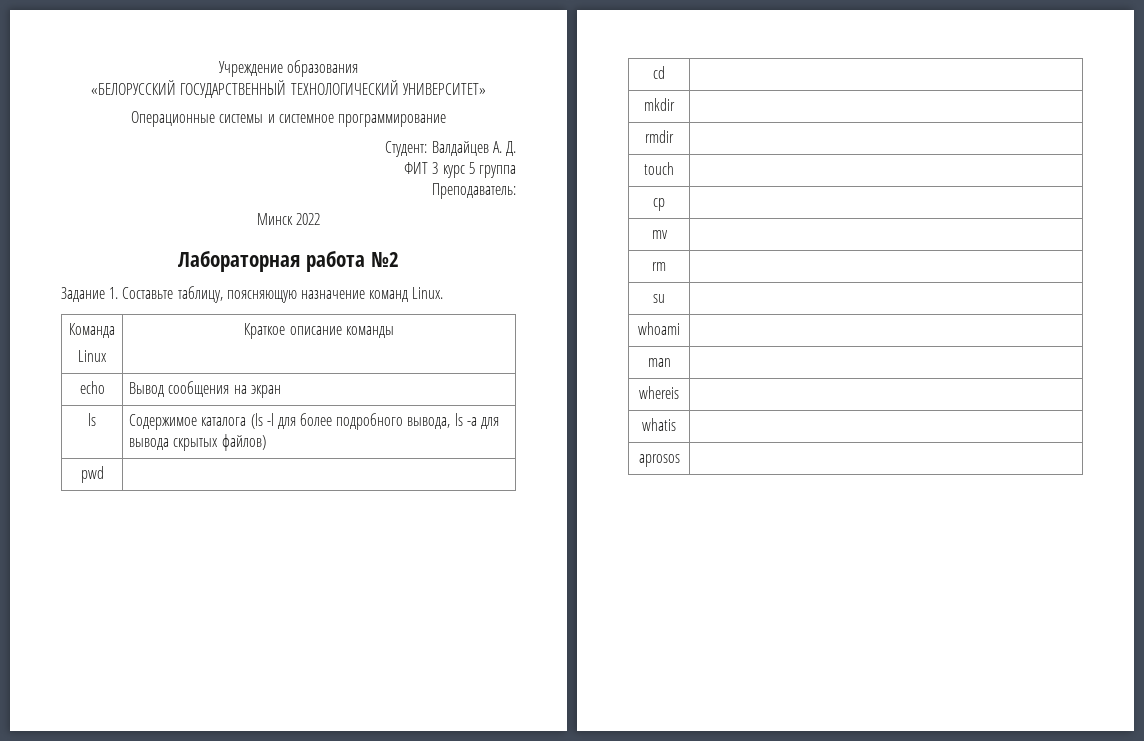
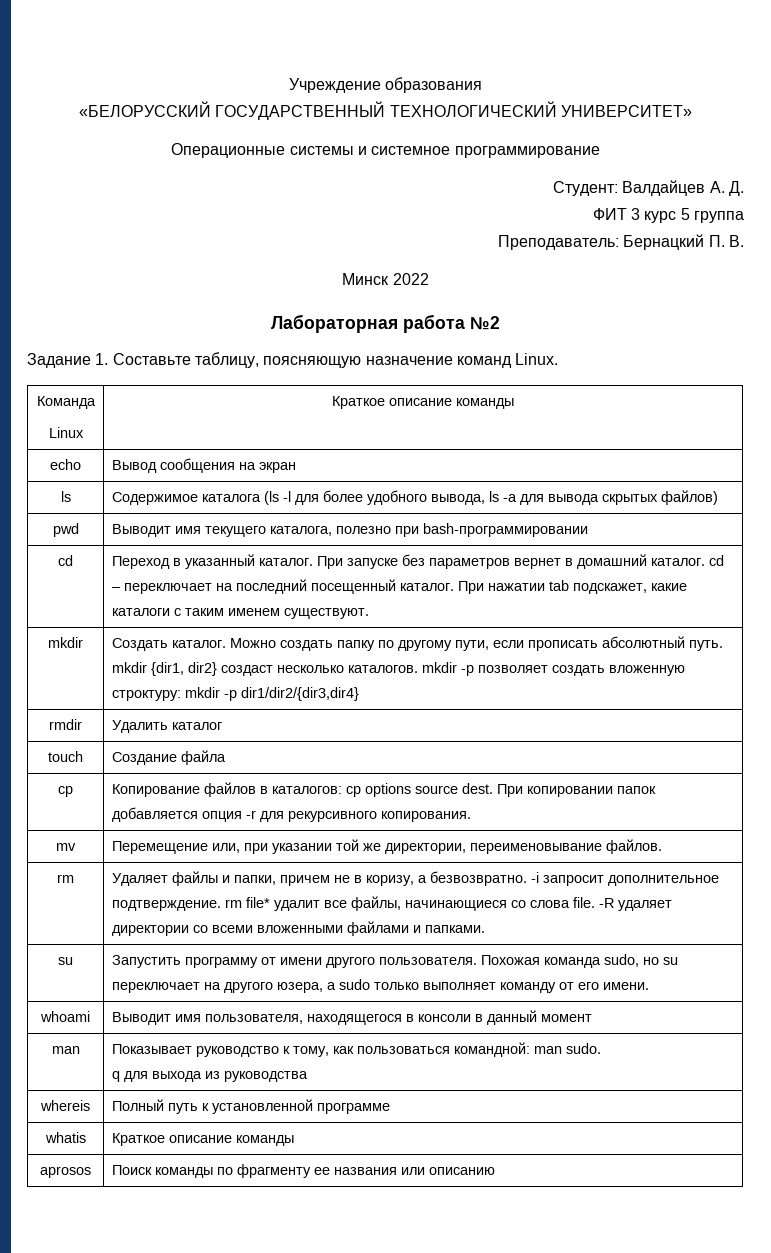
(516, 191) none -> [623,234,745,250] Бернацкий П. В.
[336,413,404,430] подробного -> [366,490,427,505] удобного
[653,66,665,79] [644,98,675,111] // cd | // mkdir | -> [111,523,588,537] [58,555,73,566] [111,554,724,569] [111,579,687,594] [111,608,369,619] [48,637,83,648] [111,636,723,651] [111,662,685,676] [111,687,359,701] Выводит имя текущего каталога, полезно при bash-программировании // cd | Переход в указанный каталог. При запуске без параметров вернет в домашний каталог. cd – переключает на последний посещенный каталог. При нажатии tab подскажет, какие каталоги с таким именем существуют. // mkdir | Создать каталог. Можно создать папку по другому пути, если прописать абсолютный путь. mkdir {dir1, dir2} создаст несколько каталогов. mkdir -p позволяет создать вложенную строктуру: mkdir -p dir1/dir2/{dir3,dir4}
(674, 136) none -> [111,720,222,733] Удалить каталог
(674, 168) none -> [111,750,226,765] Создание файла
[651,230,668,239] [652,262,666,271] [653,294,665,303] [638,322,680,335] [647,358,671,367] [639,386,679,399] [642,418,676,431] [638,454,680,467] // mv | // rm | // su | // whoami | // man | // whereis | // whatis | // aprosos | -> [111,782,656,797] [111,807,471,822] [56,843,76,851] [111,839,662,854] [57,874,74,883] [111,871,719,886] [111,896,672,911] [111,921,485,936] [58,957,73,965] [111,954,678,968] [111,979,649,993] [40,1011,90,1022] [111,1010,592,1025] [51,1046,80,1054] [111,1042,601,1057] [111,1071,308,1082] [40,1100,90,1111] [111,1099,390,1114] [44,1132,86,1143] [111,1133,294,1146] [40,1166,91,1178] [111,1164,495,1178] Копирование файлов в каталогов: cp options source dest. При копировании папок добавляется опция -r для рекурсивного копирования. // mv | Перемещение или, при указании той же директории, переименовывание файлов. // rm | Удаляет файлы и папки, причем не в коризу, а безвозвратно. -i запросит дополнительное подтверждение. rm file* удалит все файлы, начинающиеся со слова file. -R удаляет директории со всеми вложенными файлами и папками. // su | Запустить программу от имени другого пользователя. Похожая команда sudo, но su переключает на другого юзера, а sudo только выполняет команду от его имени. // whoami | Выводит имя пользователя, находящегося в консоли в данный момент // man | Показывает руководство к тому, как пользоваться командной: man sudo. // q для выхода из руководства // whereis | Полный путь к установленной программе // whatis | Краткое описание команды // aprosos | Поиск команды по фрагменту ее названия или описанию

